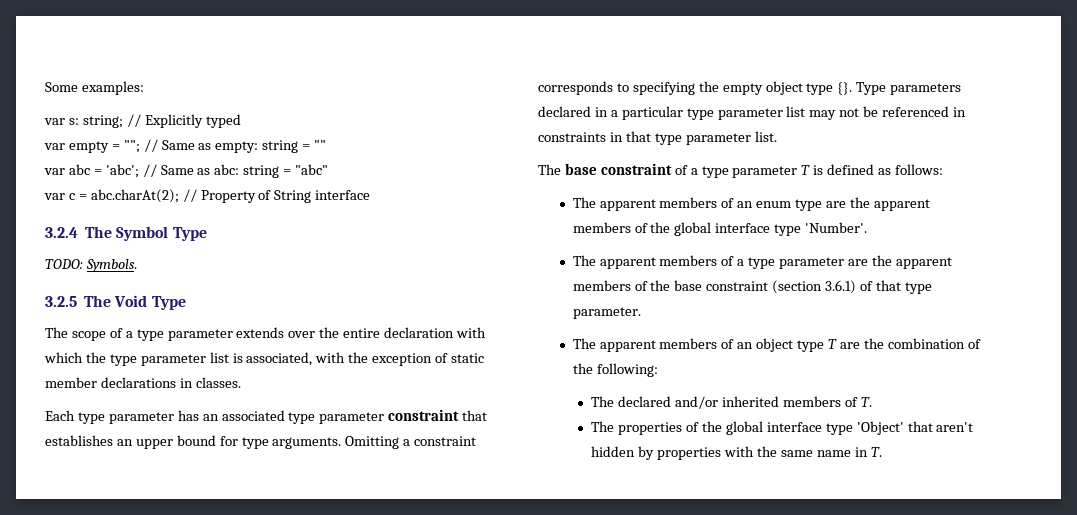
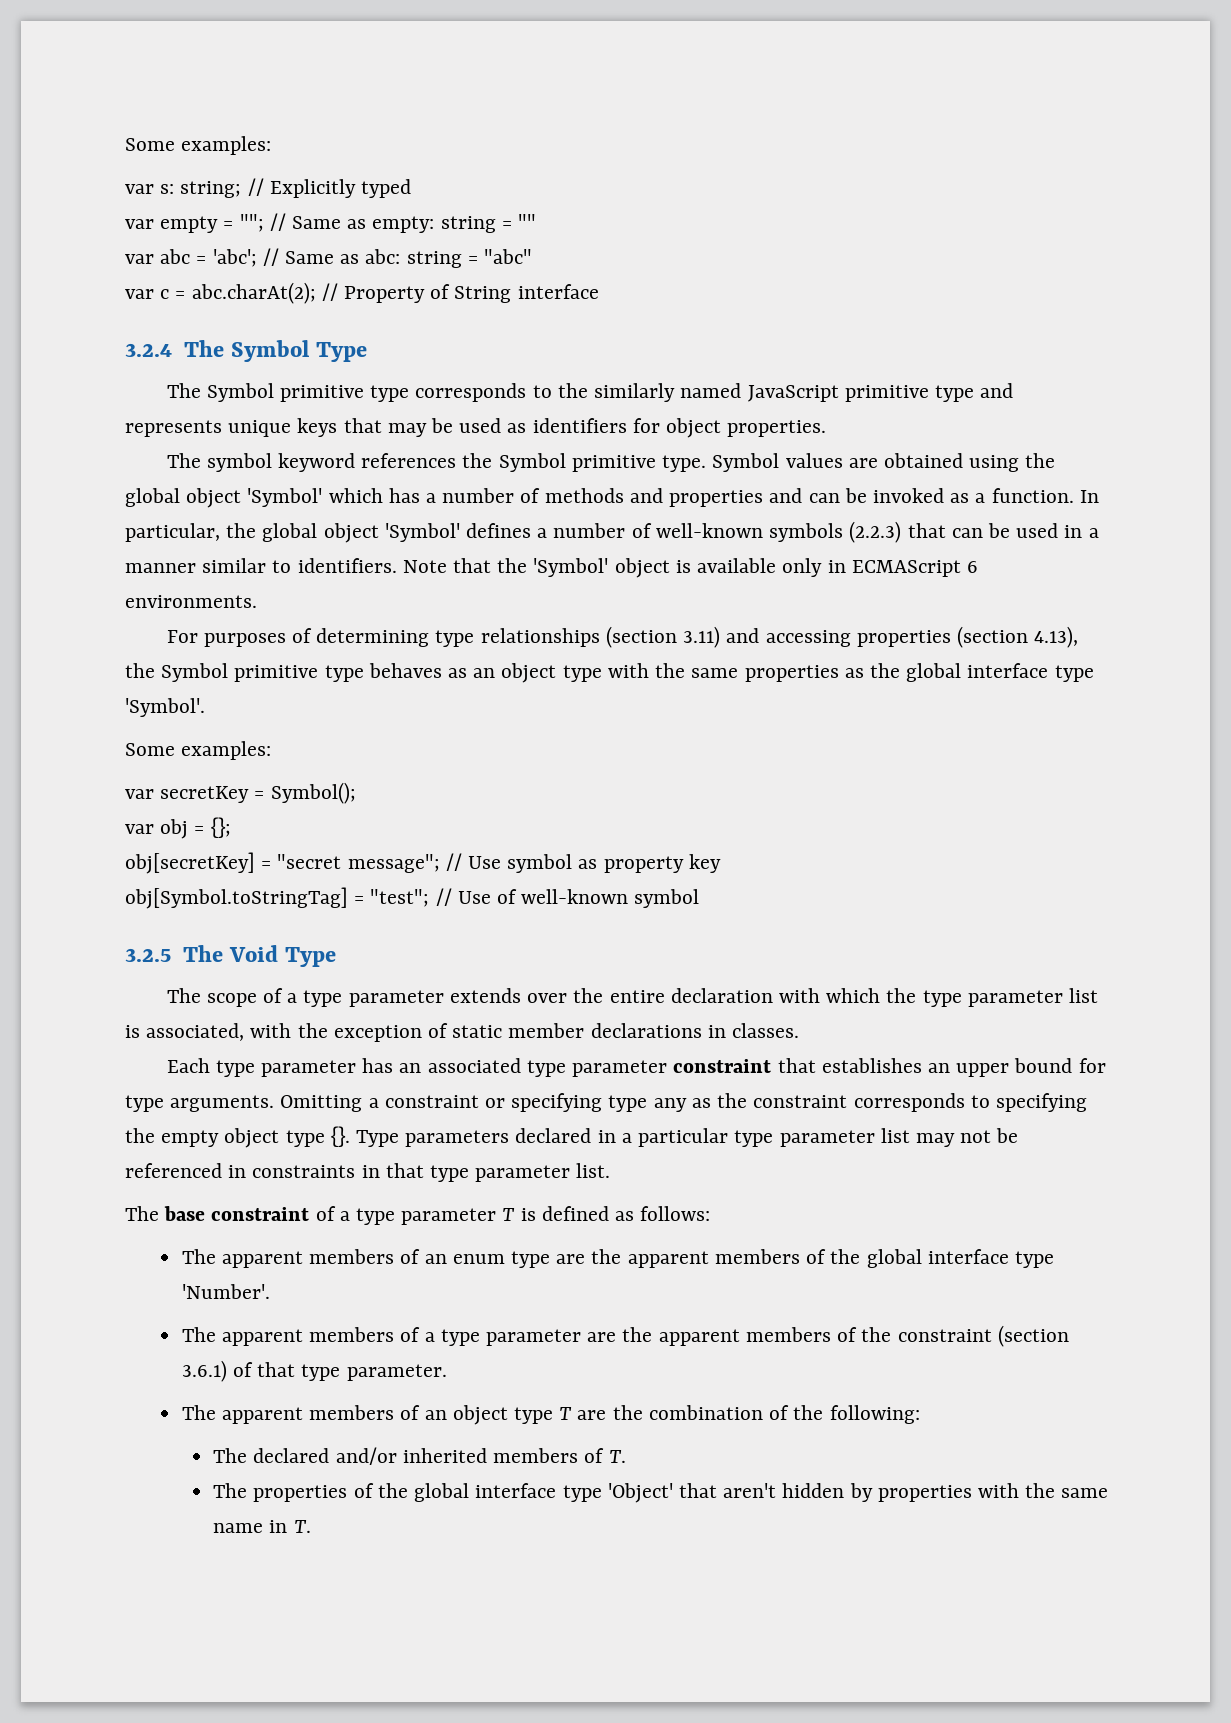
[45,259,137,272] TODO: Symbols. -> [166,383,1014,402] [125,418,827,438] [166,453,1056,472] [125,488,1099,508] [125,521,1099,543] [125,558,978,578] [125,595,257,608] [166,626,1079,648] [125,663,1094,683] [125,698,205,717] [125,741,272,760] [125,782,356,804] [125,817,231,839] [125,852,721,874] [125,887,700,909] The Symbol primitive type corresponds to the similarly named JavaScript primitive type and represents unique keys that may be used as identifiers for object properties. // The symbol keyword references the Symbol primitive type. Symbol values are obtained using the global object 'Symbol' which has a number of methods and properties and can be invoked as a function. In particular, the global object 'Symbol' defines a number of well-known symbols (2.2.3) that can be used in a manner similar to identifiers. Note that the 'Symbol' object is available only in ECMAScript 6 environments. // For purposes of determining type relationships (section 3.11) and accessing properties (section 4.13), the Symbol primitive type behaves as an object type with the same properties as the global interface type 'Symbol'. // Some examples: // var secretKey = Symbol(); // var obj = {}; // obj[secretKey] = "secret message"; // Use symbol as property key // obj[Symbol.toStringTag] = "test"; // Use of well-known symbol
(477, 441) none -> [485,1093,848,1112] or specifying type any as the constraint
[674,280,703,291] base -> (892, 1334) none

